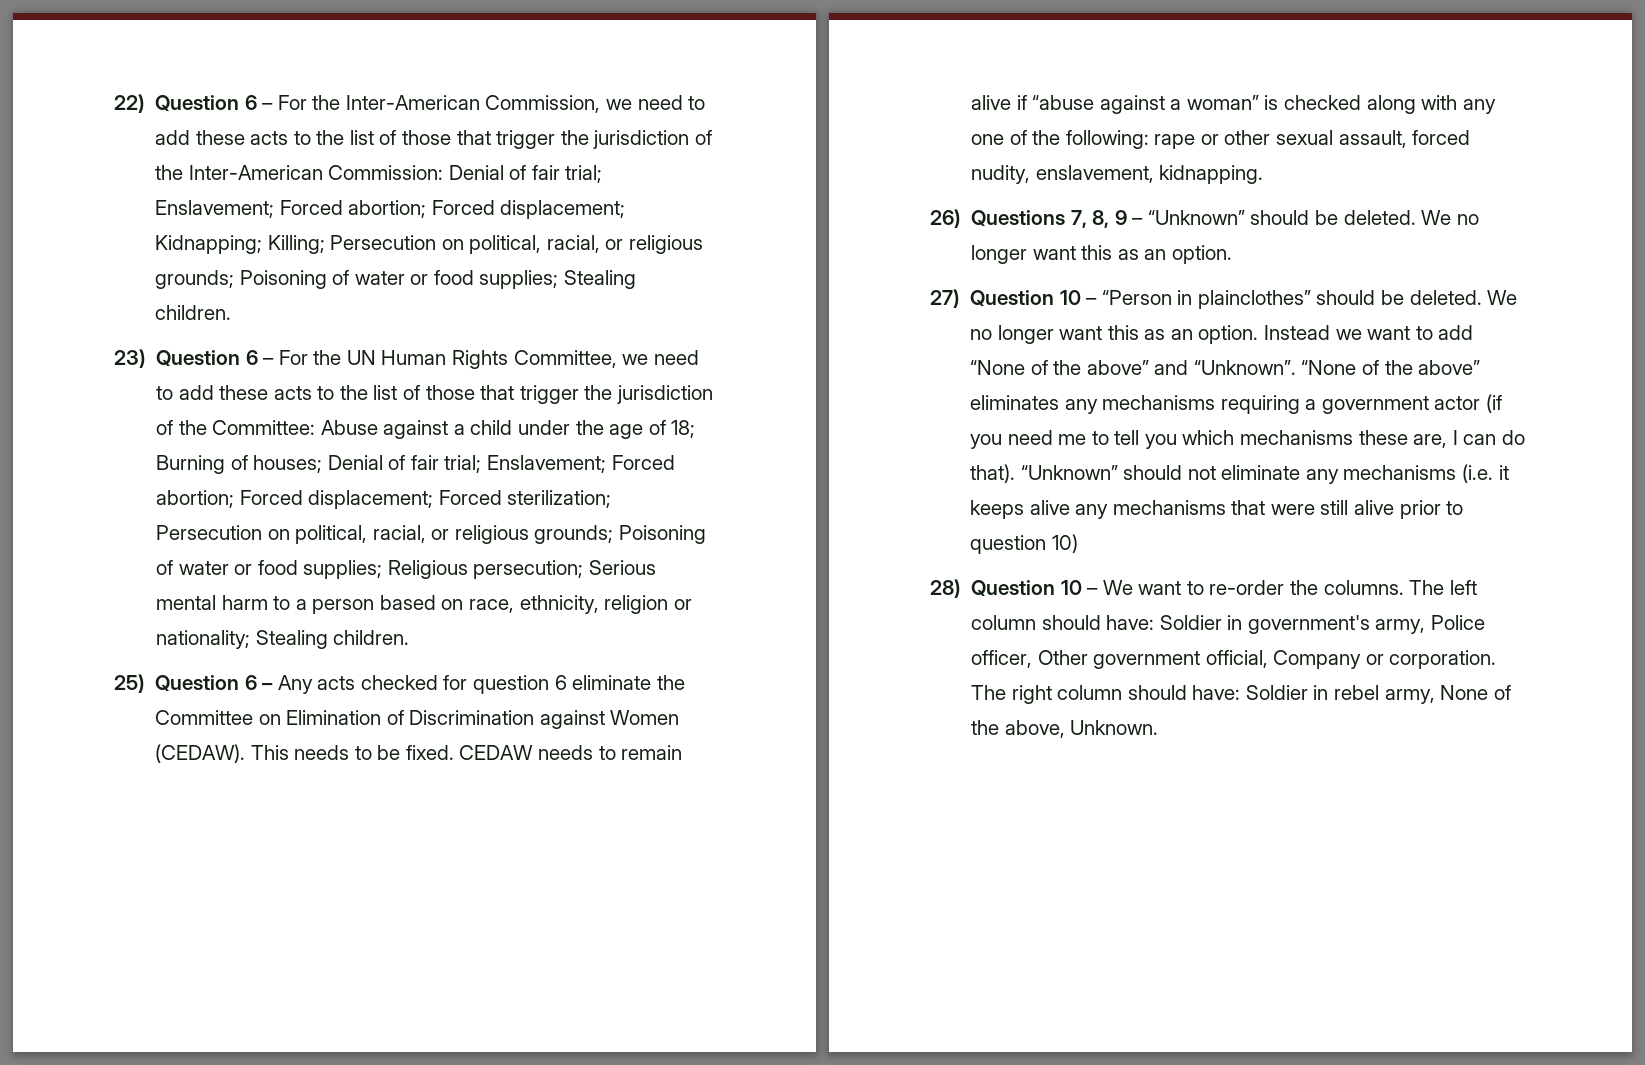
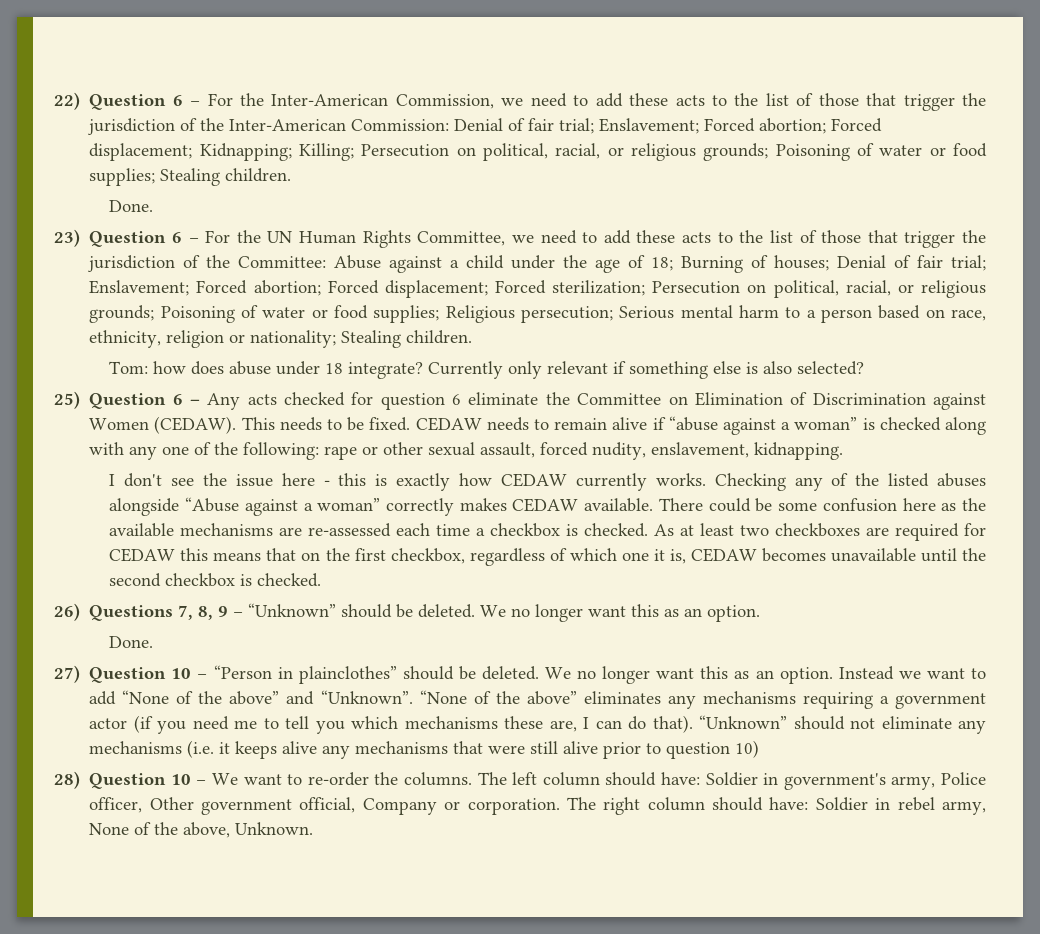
(232, 312) none -> [109,200,154,212] // Done.
(410, 637) none -> [109,361,865,379] // Tom: how does abuse under 18 integrate? Currently only relevant if something else is also selected?
(1264, 174) none -> [109,473,986,491] [109,497,986,516] [109,523,987,541] [109,548,987,566] [109,573,322,587] // I don't see the issue here - this is exactly how CEDAW currently works. Checking any of the listed abuses alongside “Abuse against a woman” correctly makes CEDAW available. There could be some confusion here as the available mechanisms are re-assessed each time a checkbox is checked. As at least two checkboxes are required for CEDAW this means that on the first checkbox, regardless of which one it is, CEDAW becomes unavailable until the second checkbox is checked.
(1232, 254) none -> [109,636,154,648] // Done.

